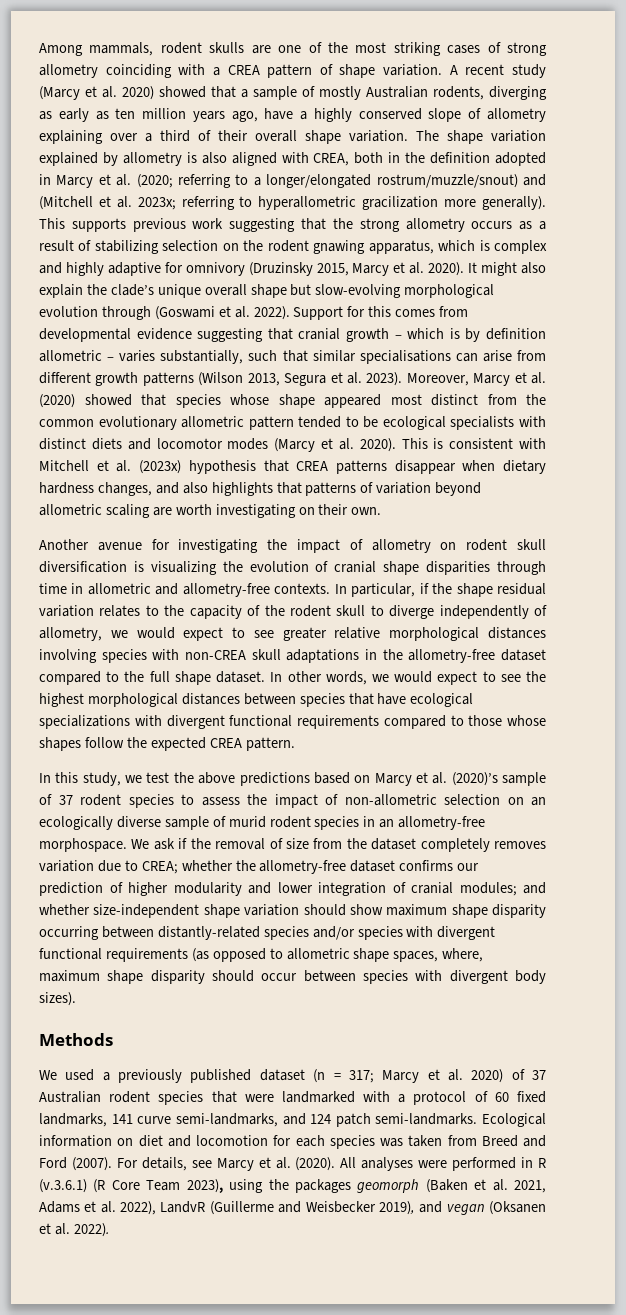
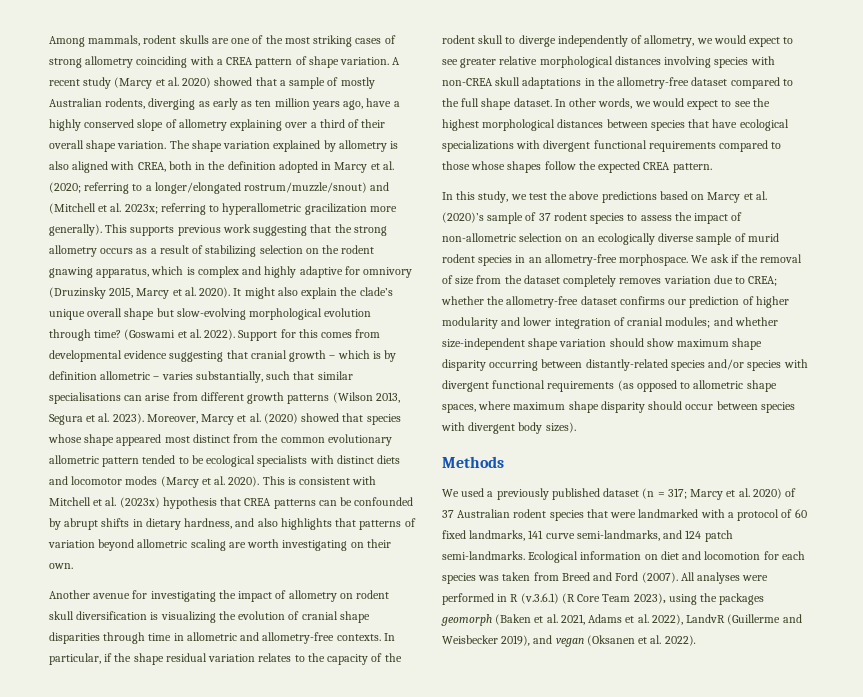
(151, 313) none -> [94,330,122,338] time?
[394,460,546,474] [39,482,152,496] disappear when dietary hardness changes, -> [318,497,414,506] [49,518,233,530] can be confounded by abrupt shifts in dietary hardness,
[442,948,484,962] where, -> [478,401,512,410] where
[116,1157,336,1171] For details, see Marcy et al. (2020). -> (678, 577) none

